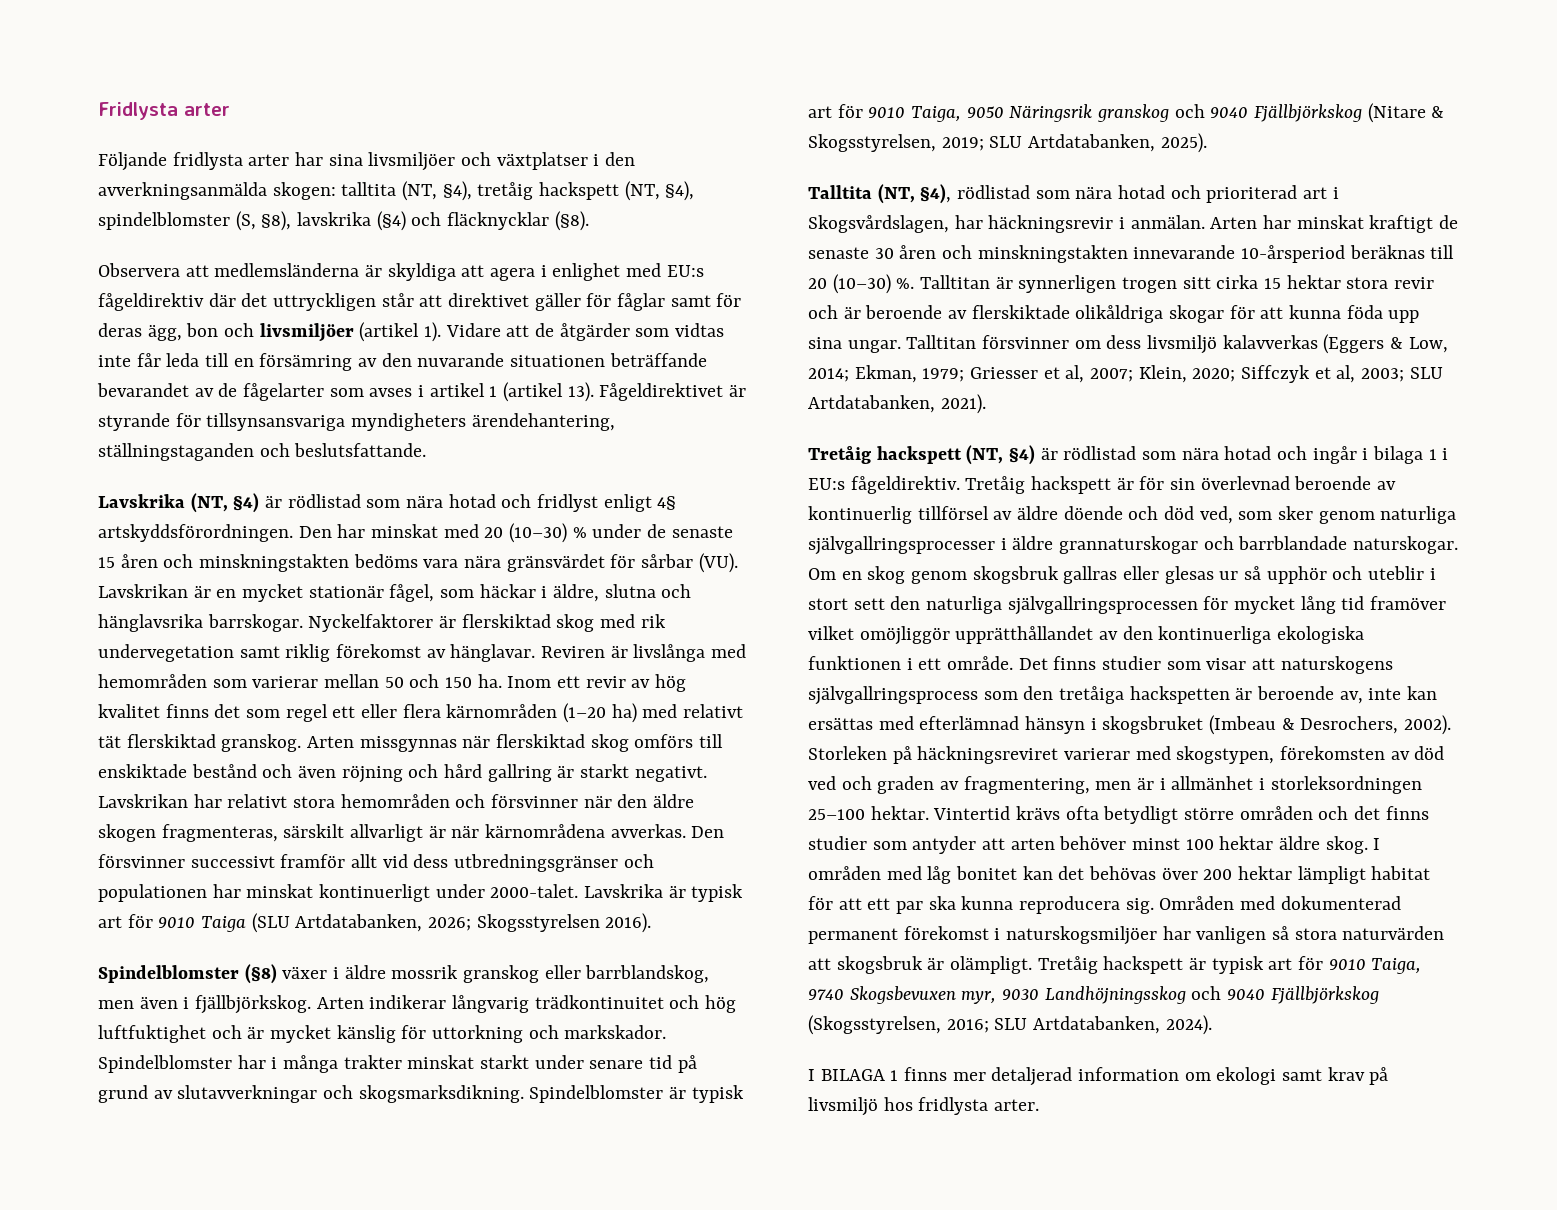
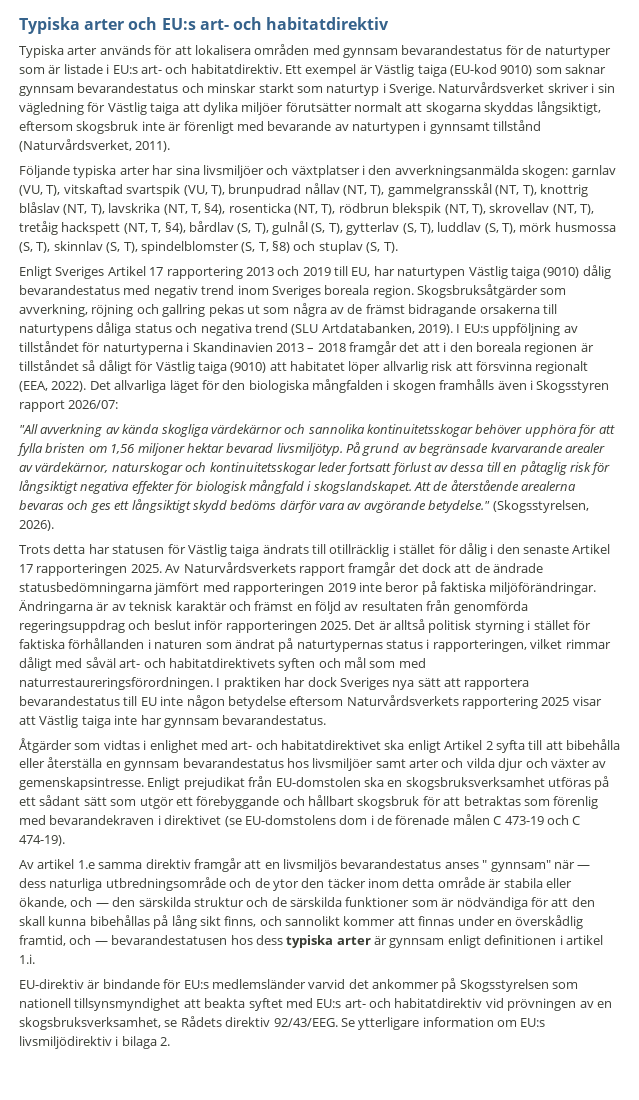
[98,102,230,120] Fridlysta arter -> [19,17,390,34] [19,44,611,58] [19,64,606,77] [19,82,615,96] [19,101,601,115] [19,120,542,134] [19,139,171,152] Typiska arter och EU:s art- och habitatdirektiv // Typiska arter används för att lokalisera områden med gynnsam bevarandestatus för de naturtyper som är listade i EU:s art- och habitatdirektiv. Ett exempel är Västlig taiga (EU-kod 9010) som saknar gynnsam bevarandestatus och minskar starkt som naturtyp i Sverige. Naturvårdsverket skriver i sin vägledning för Västlig taiga att dylika miljöer förutsätter normalt att skogarna skyddas långsiktigt, eftersom skogsbruk inte är förenligt med bevarande av naturtypen i gynnsamt tillstånd (Naturvårdsverket, 2011).
[172,152,243,170] fridlysta -> [73,165,117,178] typiska
[341,181,695,201] [98,211,589,231] [98,263,704,281] [98,293,742,311] [98,322,725,342] [98,353,707,371] [97,382,747,402] [98,413,615,431] [98,443,427,461] [98,493,677,513] [98,523,733,543] [98,553,738,573] [98,584,692,602] [98,614,666,632] [98,644,747,662] [98,674,687,692] [98,703,744,723] [98,734,724,752] [98,764,707,783] [98,794,695,808] [98,824,725,842] [98,854,654,872] [98,884,744,902] [98,913,652,933] [98,964,710,984] [98,995,737,1014] [98,1025,667,1043] [98,1055,697,1073] [98,1085,744,1103] [808,103,1445,123] [808,133,1207,153] [808,184,1339,204] [808,215,1459,233] [808,245,1455,263] [808,274,1435,294] [808,305,1420,323] [808,334,1448,354] [808,365,1443,383] [808,394,986,414] [808,445,1449,465] [808,476,1397,494] [808,506,1457,524] [808,536,1459,555] [808,566,1436,584] [808,596,1447,615] [808,626,1365,645] [808,656,1393,674] [808,686,1438,705] [808,715,1452,735] [808,746,1445,764] [808,776,1422,794] [808,806,1429,824] [808,836,1381,854] [808,866,1431,884] [808,896,1401,914] [808,926,1445,945] [808,956,1422,974] [808,986,1379,1004] [808,1015,1212,1035] [808,1067,1389,1086] [808,1097,1040,1116] talltita (NT, §4), tretåig hackspett (NT, §4), spindelblomster (S, §8), lavskrika (§4) och fläcknycklar (§8). // Observera att medlemsländerna är skyldiga att agera i enlighet med EU:s fågeldirektiv där det uttryckligen står att direktivet gäller för fåglar samt för deras ägg, bon och livsmiljöer (artikel 1). Vidare att de åtgärder som vidtas inte får leda till en försämring av den nuvarande situationen beträffande bevarandet av de fågelarter som avses i artikel 1 (artikel 13). Fågeldirektivet är styrande för tillsynsansvariga myndigheters ärendehantering, ställningstaganden och beslutsfattande. // Lavskrika (NT, §4) är rödlistad som nära hotad och fridlyst enligt 4§ artskyddsförordningen. Den har minskat med 20 (10–30) % under de senaste 15 åren och minskningstakten bedöms vara nära gränsvärdet för sårbar (VU). Lavskrikan är en mycket stationär fågel, som häckar i äldre, slutna och hänglavsrika barrskogar. Nyckelfaktorer är flerskiktad skog med rik undervegetation samt riklig förekomst av hänglavar. Reviren är livslånga med hemområden som varierar mellan 50 och 150 ha. Inom ett revir av hög kvalitet finns det som regel ett eller flera kärnområden (1–20 ha) med relativt tät flerskiktad granskog. Arten missgynnas när flerskiktad skog omförs till enskiktade bestånd och även röjning och hård gallring är starkt negativt. Lavskrikan har relativt stora hemområden och försvinner när den äldre skogen fragmenteras, särskilt allvarligt är när kärnområdena avverkas. Den försvinner successivt framför allt vid dess utbredningsgränser och populationen har minskat kontinuerligt under 2000-talet. Lavskrika är typisk art för 9010 Taiga (SLU Artdatabanken, 2026; Skogsstyrelsen 2016). // Spindelblomster (§8) växer i äldre mossrik granskog eller barrblandskog, men även i fjällbjörkskog. Arten indikerar långvarig trädkontinuitet och hög luftfuktighet och är mycket känslig för uttorkning och markskador. Spindelblomster har i många trakter minskat starkt under senare tid på grund av slutavverkningar och skogsmarksdikning. Spindelblomster är typisk art för 9010 Taiga, 9050 Näringsrik granskog och 9040 Fjällbjörkskog (Nitare & Skogsstyrelsen, 2019; SLU Artdatabanken, 2025). // Talltita (NT, §4), rödlistad som nära hotad och prioriterad art i Skogsvårdslagen, har häckningsrevir i anmälan. Arten har minskat kraftigt de senaste 30 åren och minskningstakten innevarande 10-årsperiod beräknas till 20 (10–30) %. Talltitan är synnerligen trogen sitt cirka 15 hektar stora revir och är beroende av flerskiktade olikåldriga skogar för att kunna föda upp sina ungar. Talltitan försvinner om dess livsmiljö kalavverkas (Eggers & Low, 2014; Ekman, 1979; Griesser et al, 2007; Klein, 2020; Siffczyk et al, 2003; SLU Artdatabanken, 2021). // Tretåig hackspett (NT, §4) är rödlistad som nära hotad och ingår i bilaga 1 i EU:s fågeldirektiv. Tretåig hackspett är för sin överlevnad beroende av kontinuerlig tillförsel av äldre döende och död ved, som sker genom naturliga självgallringsprocesser i äldre grannaturskogar och barrblandade naturskogar. Om en skog genom skogsbruk gallras eller glesas ur så upphör och uteblir i stort sett den naturliga självgallringsprocessen för mycket lång tid framöver vilket omöjliggör upprätthållandet av den kontinuerliga ekologiska funktionen i ett område. Det finns studier som visar att naturskogens självgallringsprocess som den tretåiga hackspetten är beroende av, inte kan ersättas med efterlämnad hänsyn i skogsbruket (Imbeau & Desrochers, 2002). Storleken på häckningsreviret varierar med skogstypen, förekomsten av död ved och graden av fragmentering, men är i allmänhet i storleksordningen 25–100 hektar. Vintertid krävs ofta betydligt större områden och det finns studier som antyder att arten behöver minst 100 hektar äldre skog. I områden med låg bonitet kan det behövas över 200 hektar lämpligt habitat för att ett par ska kunna reproducera sig. Områden med dokumenterad permanent förekomst i naturskogsmiljöer har vanligen så stora naturvärden att skogsbruk är olämpligt. Tretåig hackspett är typisk art för 9010 Taiga, 9740 Skogsbevuxen myr, 9030 Landhöjningsskog och 9040 Fjällbjörkskog (Skogsstyrelsen, 2016; SLU Artdatabanken, 2024). // I BILAGA 1 finns mer detaljerad information om ekologi samt krav på livsmiljö hos fridlysta arter. -> [571,165,616,178] [19,183,588,197] [19,202,594,216] [19,221,616,235] [19,241,398,254] [19,265,611,279] [19,284,567,298] [19,303,557,317] [19,322,578,336] [19,341,594,355] [19,360,589,374] [19,379,610,393] [19,400,119,412] [19,424,615,437] [17,442,605,456] [19,461,611,475] [19,480,577,494] [19,499,589,513] [19,520,54,531] [19,543,611,557] [19,562,544,576] [19,581,597,595] [19,600,528,614] [19,619,591,633] [19,638,611,652] [19,657,426,671] [19,677,530,690] [19,695,602,709] [19,715,327,728] [19,738,620,753] [19,757,607,771] [19,776,610,790] [19,795,599,809] [19,814,581,827] [19,835,65,846] [19,858,591,872] [19,877,572,891] [19,897,595,910] [19,915,584,929] [19,935,603,948] [19,954,35,964] [19,978,579,992] [19,998,612,1011] [19,1016,546,1030] [19,1036,171,1049] garnlav (VU, T), vitskaftad svartspik (VU, T), brunpudrad nållav (NT, T), gammelgransskål (NT, T), knottrig blåslav (NT, T), lavskrika (NT, T, §4), rosenticka (NT, T), rödbrun blekspik (NT, T), skrovellav (NT, T), tretåig hackspett (NT, T, §4), bårdlav (S, T), gulnål (S, T), gytterlav (S, T), luddlav (S, T), mörk husmossa (S, T), skinnlav (S, T), spindelblomster (S, T, §8) och stuplav (S, T). // Enligt Sveriges Artikel 17 rapportering 2013 och 2019 till EU, har naturtypen Västlig taiga (9010) dålig bevarandestatus med negativ trend inom Sveriges boreala region. Skogsbruksåtgärder som avverkning, röjning och gallring pekas ut som några av de främst bidragande orsakerna till naturtypens dåliga status och negativa trend (SLU Artdatabanken, 2019). I EU:s uppföljning av tillståndet för naturtyperna i Skandinavien 2013 – 2018 framgår det att i den boreala regionen är tillståndet så dåligt för Västlig taiga (9010) att habitatet löper allvarlig risk att försvinna regionalt (EEA, 2022). Det allvarliga läget för den biologiska mångfalden i skogen framhålls även i Skogsstyren rapport 2026/07: // "All avverkning av kända skogliga värdekärnor och sannolika kontinuitetsskogar behöver upphöra för att fylla bristen om 1,56 miljoner hektar bevarad livsmiljötyp. På grund av begränsade kvarvarande arealer av värdekärnor, naturskogar och kontinuitetsskogar leder fortsatt förlust av dessa till en påtaglig risk för långsiktigt negativa effekter för biologisk mångfald i skogslandskapet. Att de återstående arealerna bevaras och ges ett långsiktigt skydd bedöms därför vara av avgörande betydelse." (Skogsstyrelsen, 2026). // Trots detta har statusen för Västlig taiga ändrats till otillräcklig i stället för dålig i den senaste Artikel 17 rapporteringen 2025. Av Naturvårdsverkets rapport framgår det dock att de ändrade statusbedömningarna jämfört med rapporteringen 2019 inte beror på faktiska miljöförändringar. Ändringarna är av teknisk karaktär och främst en följd av resultaten från genomförda regeringsuppdrag och beslut inför rapporteringen 2025. Det är alltså politisk styrning i stället för faktiska förhållanden i naturen som ändrat på naturtypernas status i rapporteringen, vilket rimmar dåligt med såväl art- och habitatdirektivets syften och mål som med naturrestaureringsförordningen. I praktiken har dock Sveriges nya sätt att rapportera bevarandestatus till EU inte någon betydelse eftersom Naturvårdsverkets rapportering 2025 visar att Västlig taiga inte har gynnsam bevarandestatus. // Åtgärder som vidtas i enlighet med art- och habitatdirektivet ska enligt Artikel 2 syfta till att bibehålla eller återställa en gynnsam bevarandestatus hos livsmiljöer samt arter och vilda djur och växter av gemenskapsintresse. Enligt prejudikat från EU-domstolen ska en skogsbruksverksamhet utföras på ett sådant sätt som utgör ett förebyggande och hållbart skogsbruk för att betraktas som förenlig med bevarandekraven i direktivet (se EU-domstolens dom i de förenade målen C 473-19 och C 474-19). // Av artikel 1.e samma direktiv framgår att en livsmiljös bevarandestatus anses " gynnsam" när — dess naturliga utbredningsområde och de ytor den täcker inom detta område är stabila eller ökande, och — den särskilda struktur och de särskilda funktioner som är nödvändiga för att den skall kunna bibehållas på lång sikt finns, och sannolikt kommer att finnas under en överskådlig framtid, och — bevarandestatusen hos dess typiska arter är gynnsam enligt definitionen i artikel 1.i. // EU-direktiv är bindande för EU:s medlemsländer varvid det ankommer på Skogsstyrelsen som nationell tillsynsmyndighet att beakta syftet med EU:s art- och habitatdirektiv vid prövningen av en skogsbruksverksamhet, se Rådets direktiv 92/43/EEG. Se ytterligare information om EU:s livsmiljödirektiv i bilaga 2.

